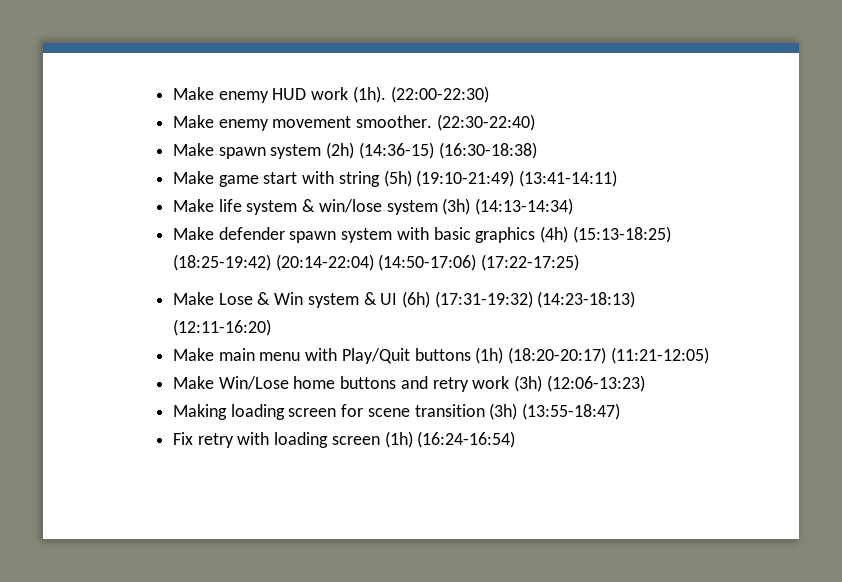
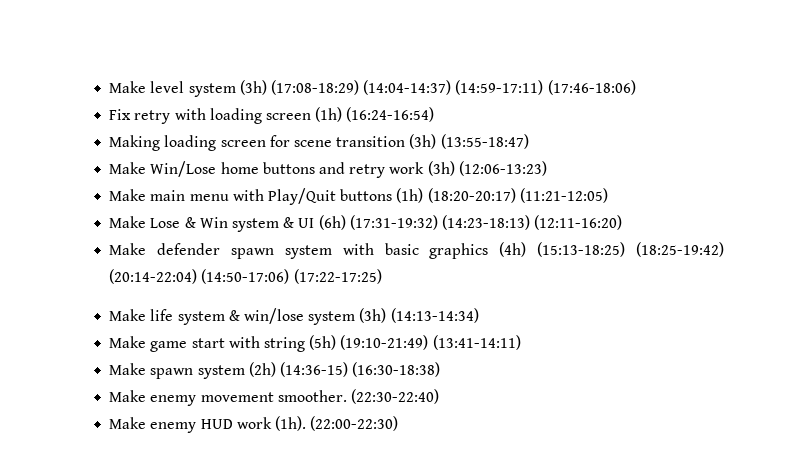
[172,86,489,103] [172,114,535,131] [172,142,537,159] [172,170,618,187] [172,198,574,215] Make enemy HUD work (1h). (22:00-22:30) // Make enemy movement smoother. (22:30-22:40) // Make spawn system (2h) (14:36-15) (16:30-18:38) // Make game start with string (5h) (19:10-21:49) (13:41-14:11) // Make life system & win/lose system (3h) (14:13-14:34) -> [109,80,636,97] [109,107,435,124] [109,134,529,151] [109,161,547,178] [109,188,608,205] [109,215,623,232] Make level system (3h) (17:08-18:29) (14:04-14:37) (14:59-17:11) (17:46-18:06) // Fix retry with loading screen (1h) (16:24-16:54) // Making loading screen for scene transition (3h) (13:55-18:47) // Make Win/Lose home buttons and retry work (3h) (12:06-13:23) // Make main menu with Play/Quit buttons (1h) (18:20-20:17) (11:21-12:05) // Make Lose & Win system & UI (6h) (17:31-19:32) (14:23-18:13) (12:11-16:20)
[218,291,636,308] [172,319,271,336] [172,347,709,364] [172,375,645,392] [172,403,621,420] [172,431,516,448] Lose & Win system & UI (6h) (17:31-19:32) (14:23-18:13) (12:11-16:20) // Make main menu with Play/Quit buttons (1h) (18:20-20:17) (11:21-12:05) // Make Win/Lose home buttons and retry work (3h) (12:06-13:23) // Making loading screen for scene transition (3h) (13:55-18:47) // Fix retry with loading screen (1h) (16:24-16:54) -> [150,308,479,325] [109,335,521,352] [109,362,441,379] [109,389,439,406] [109,416,399,433] life system & win/lose system (3h) (14:13-14:34) // Make game start with string (5h) (19:10-21:49) (13:41-14:11) // Make spawn system (2h) (14:36-15) (16:30-18:38) // Make enemy movement smoother. (22:30-22:40) // Make enemy HUD work (1h). (22:00-22:30)

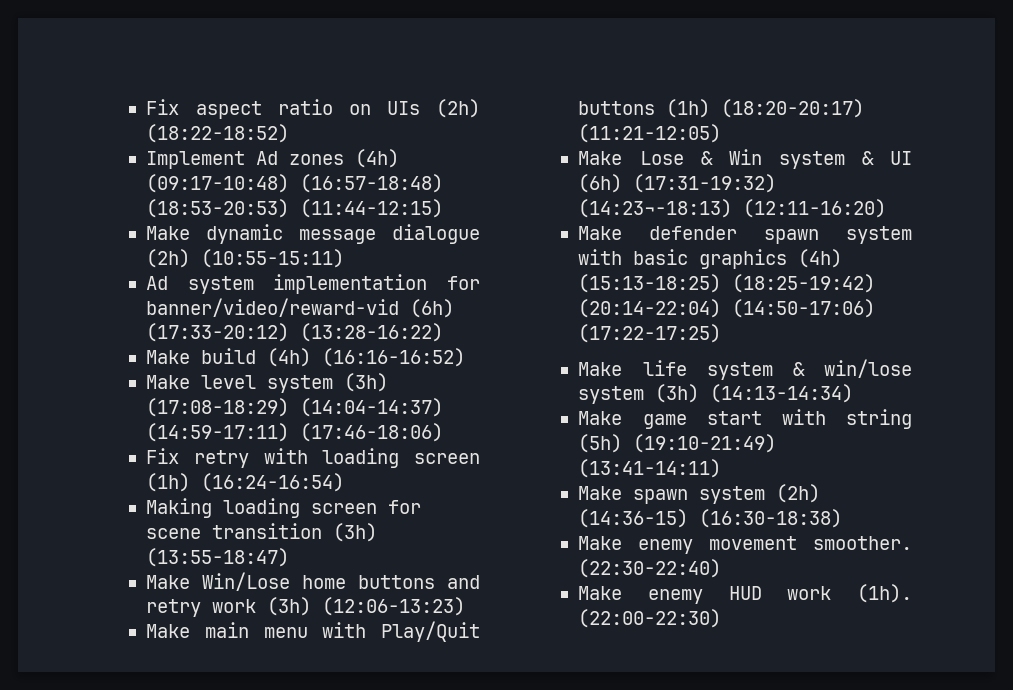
(109, 87) none -> [146,99,480,119] [146,124,290,143] [146,149,400,169] [146,174,444,193] [146,199,444,218] [146,224,481,244] [146,249,345,268] [146,274,480,294] [146,298,455,318] [146,323,444,342] [146,348,466,367] Fix aspect ratio on UIs (2h) (18:22-18:52) // Implement Ad zones (4h) (09:17-10:48) (16:57-18:48) (18:53-20:53) (11:44-12:15) // Make dynamic message dialogue (2h) (10:55-15:11) // Ad system implementation for banner/video/reward-vid (6h) (17:33-20:12) (13:28-16:22) // Make build (4h) (16:16-16:52) //
[441,215,530,230] (14:23-18:13) -> [578,199,733,218] (14:23¬-18:13)

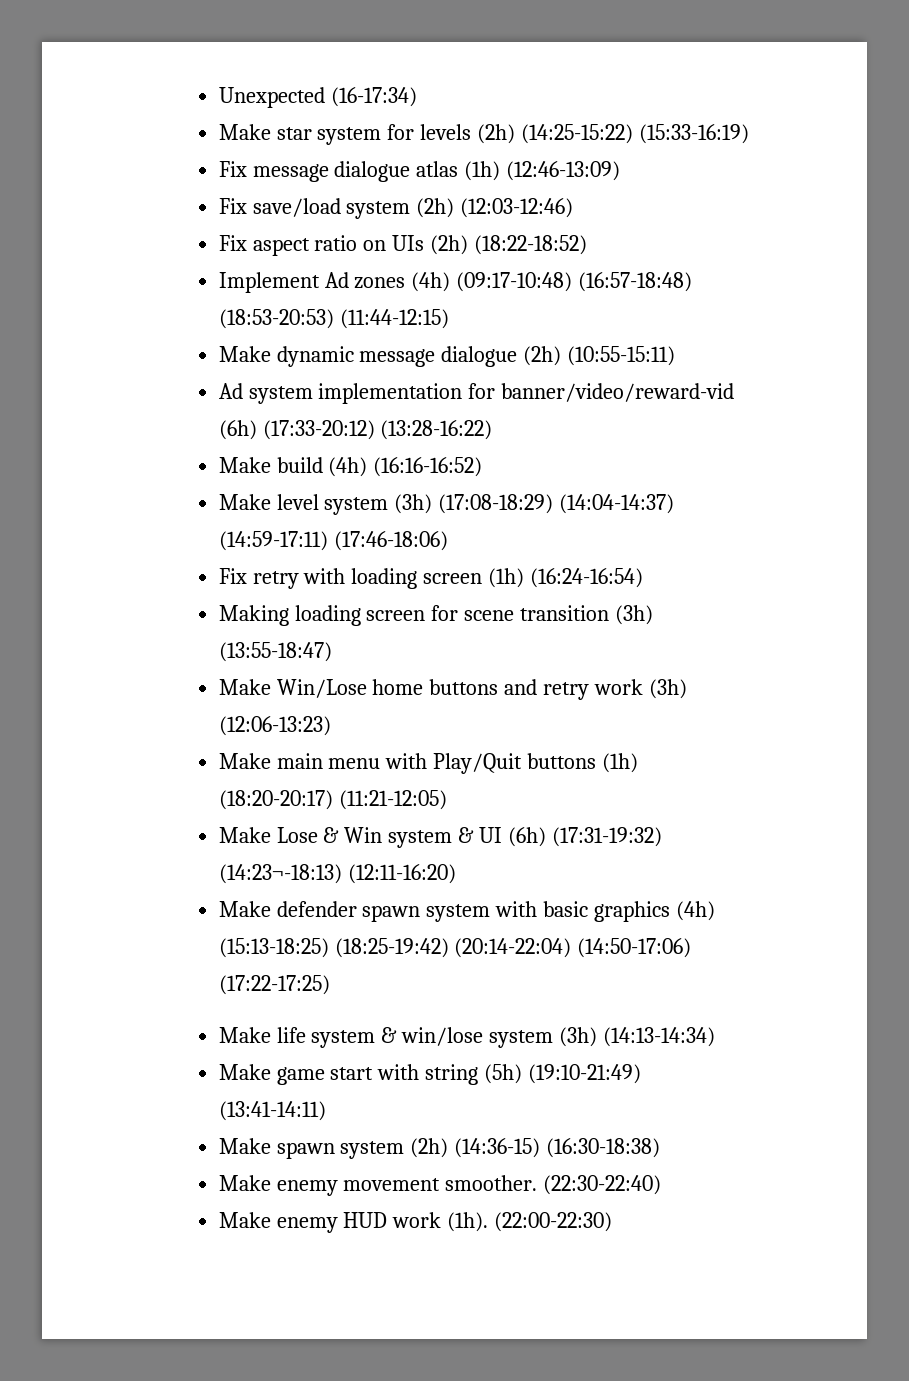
(146, 107) none -> [218,87,417,108] [218,124,750,145] [218,161,621,182] [218,198,574,219] Unexpected (16-17:34) // Make star system for levels (2h) (14:25-15:22) (15:33-16:19) // Fix message dialogue atlas (1h) (12:46-13:09) // Fix save/load system (2h) (12:03-12:46) //

